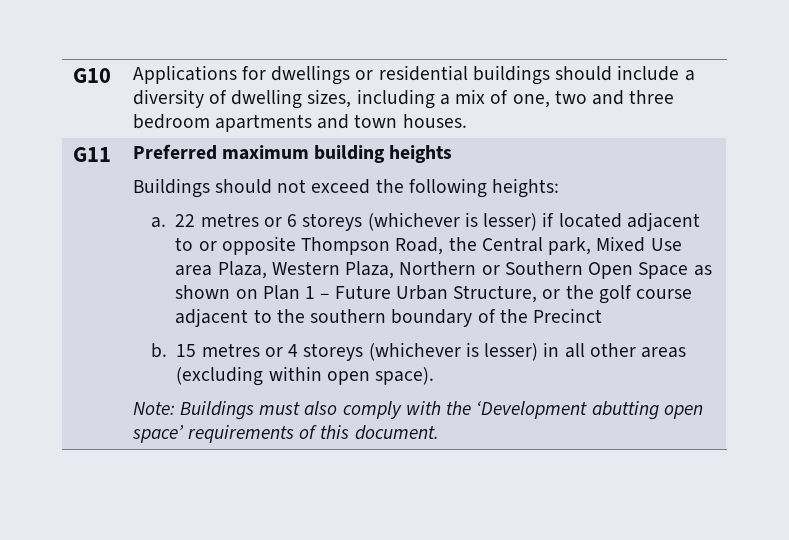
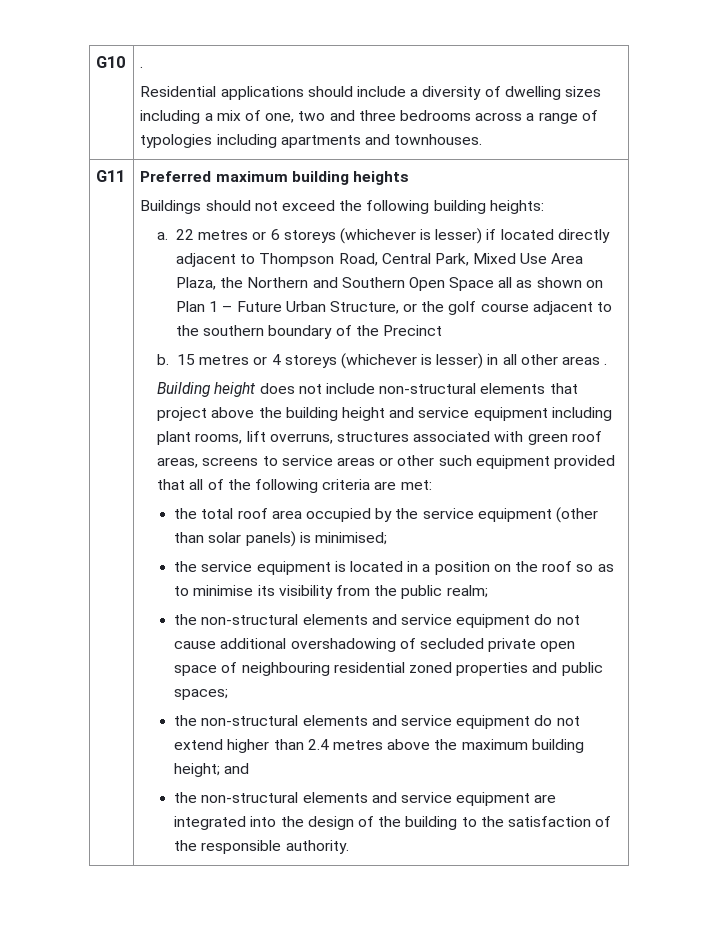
[132,65,550,85] Applications for dwellings or residential buildings -> [140,66,144,68] [140,86,304,100] . // Residential applications
[307,89,352,108] sizes, -> [564,86,601,97] sizes
[132,114,467,132] bedroom apartments and town houses. -> [399,110,598,124] [140,134,483,148] bedrooms across a range of typologies including apartments and townhouses.
(487, 188) none -> [433,200,486,214] building
[627,212,701,231] [175,236,682,255] [175,261,500,279] adjacent to or opposite Thompson Road, the Central park, Mixed Use area Plaza, Western Plaza, Northern or -> [557,229,610,243] [175,253,584,267] [175,277,338,290] directly adjacent to Thompson Road, Central Park, Mixed Use Area Plaza, the Northern and
(689, 270) none -> [498,277,513,288] all
[176,366,435,386] [132,401,703,420] [131,425,439,443] (excluding within open space). // Note: Buildings must also comply with the ‘Development abutting open space’ requirements of this document. -> [604,363,608,365] [157,382,578,397] [157,407,612,421] [157,431,602,445] [157,455,615,469] [157,479,432,493] [174,507,598,523] [174,531,388,547] [174,561,614,575] [174,585,488,599] [174,614,580,628] [174,638,576,652] [174,662,603,676] [174,689,229,700] [174,715,580,729] [174,739,584,753] [174,763,250,777] [174,792,557,806] [174,816,612,830] [174,840,349,854] . // Building height does not include non-structural elements that project above the building height and service equipment including plant rooms, lift overruns, structures associated with green roof areas, screens to service areas or other such equipment provided that all of the following criteria are met: // the total roof area occupied by the service equipment (other than solar panels) is minimised; // the service equipment is located in a position on the roof so as to minimise its visibility from the public realm; // the non-structural elements and service equipment do not cause additional overshadowing of secluded private open space of neighbouring residential zoned properties and public spaces; // the non-structural elements and service equipment do not extend higher than 2.4 metres above the maximum building height; and // the non-structural elements and service equipment are integrated into the design of the building to the satisfaction of the responsible authority.

